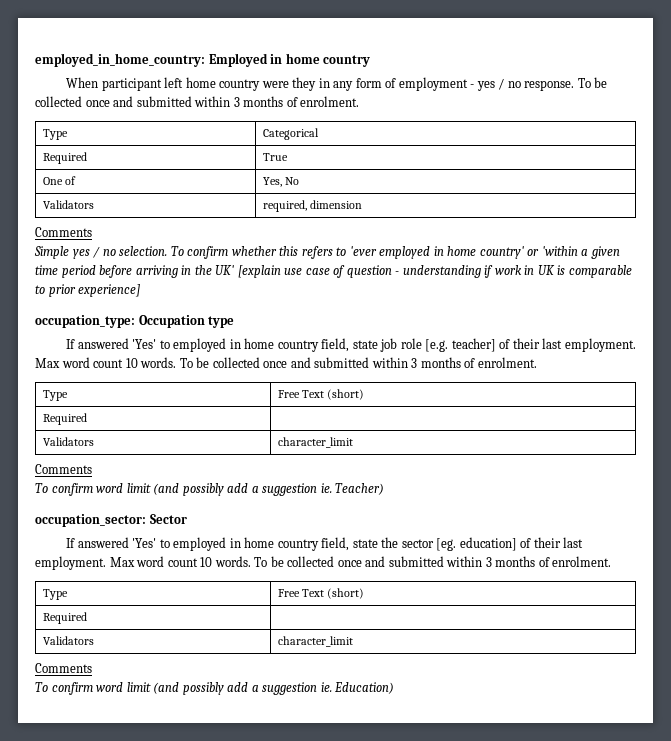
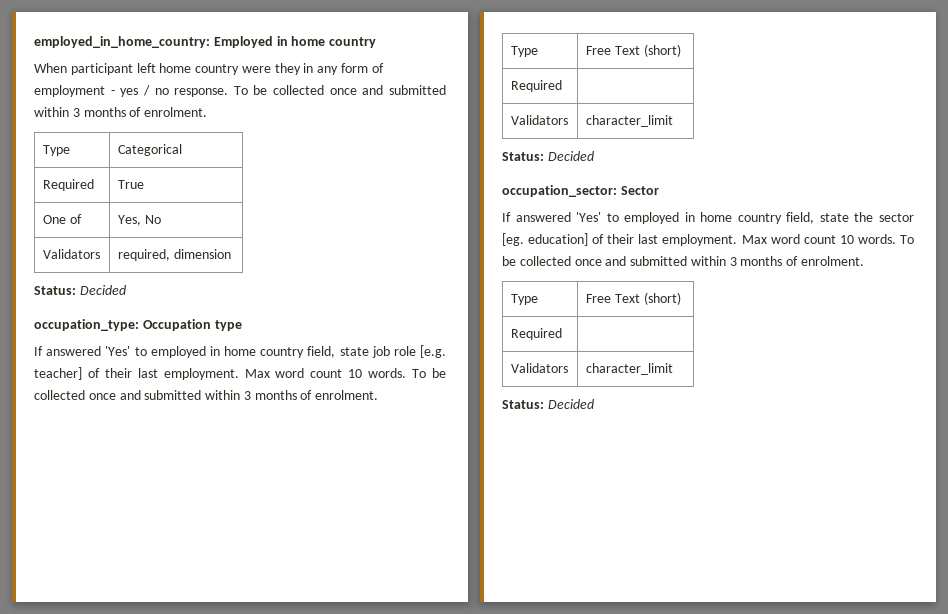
[35,227,92,237] [34,246,620,259] [35,265,632,278] [35,284,141,297] Comments // Simple yes / no selection. To confirm whether this refers to 'ever employed in home country' or 'within a given time period before arriving in the UK' [explain use case of question - understanding if work in UK is comparable to prior experience] -> [34,285,126,295] Status: Decided
[35,464,92,474] [35,483,385,496] Comments // To confirm word limit (and possibly add a suggestion ie. Teacher) -> [502,151,594,161] Status: Decided
[35,663,92,673] [35,682,395,695] Comments // To confirm word limit (and possibly add a suggestion ie. Education) -> [502,399,594,409] Status: Decided

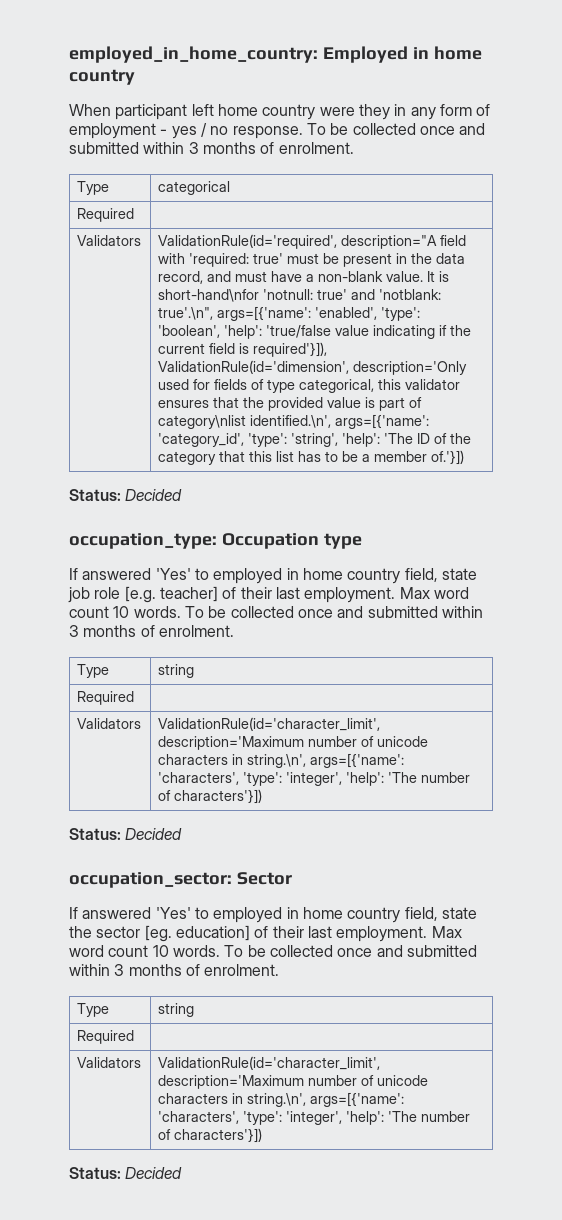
[117,144,182,156] [42,179,94,191] [117,180,144,189] [42,214,82,224] [117,215,161,226] [42,249,100,259] [117,249,231,261] Categorical // Required | True // One of | Yes, No // Validators | required, dimension -> [158,181,231,195] [77,208,135,222] [77,235,142,246] [158,234,467,249] [158,253,466,267] [158,271,450,284] [158,289,442,302] [158,306,421,321] [158,325,472,339] [158,342,328,357] [158,360,468,375] [158,379,461,393] [158,397,423,411] [158,414,430,429] [158,433,472,447] [158,450,465,465] categorical // Required | // Validators | ValidationRule(id='required', description="A field with 'required: true' must be present in the data record, and must have a non-blank value. It is short-hand\nfor 'notnull: true' and 'notblank: true'.\n", args=[{'name': 'enabled', 'type': 'boolean', 'help': 'true/false value indicating if the current field is required'}]), ValidationRule(id='dimension', description='Only used for fields of type categorical, this validator ensures that the provided value is part of category\nlist identified.\n', args=[{'name': 'category_id', 'type': 'string', 'help': 'The ID of the category that this list has to be a member of.'}])
[585,44,681,57] [510,80,562,92] [510,115,568,125] [585,115,673,127] Free Text (short) // Required | // Validators | character_limit -> [158,664,195,678] [77,691,135,705] [77,718,142,729] [158,717,381,731] [158,736,429,750] [158,753,405,768] [158,772,471,786] [158,789,263,804] string // Required | // Validators | ValidationRule(id='character_limit', description='Maximum number of unicode characters in string.\n', args=[{'name': 'characters', 'type': 'integer', 'help': 'The number of characters'}])
[585,292,681,305] [510,328,562,340] [510,363,568,373] [585,363,673,375] Free Text (short) // Required | // Validators | character_limit -> [158,1003,195,1017] [77,1030,135,1044] [77,1057,142,1068] [158,1056,381,1070] [158,1075,429,1089] [158,1092,405,1107] [158,1111,471,1125] [158,1128,263,1143] string // Required | // Validators | ValidationRule(id='character_limit', description='Maximum number of unicode characters in string.\n', args=[{'name': 'characters', 'type': 'integer', 'help': 'The number of characters'}])

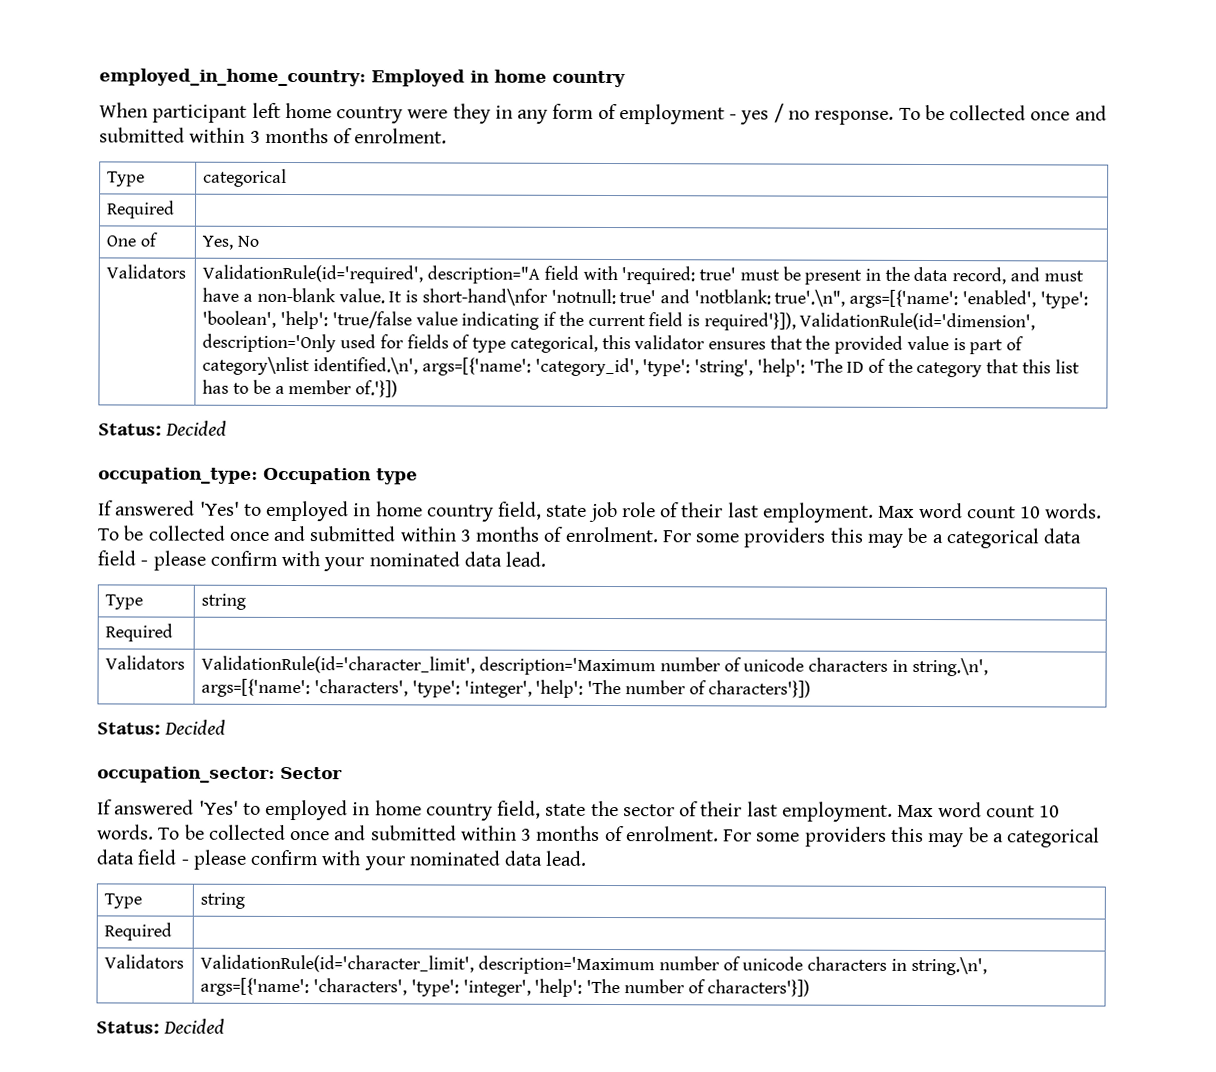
(135, 215) none -> [106,232,159,247] [202,235,260,250] // One of | Yes, No
[124,586,218,603] [e.g. teacher] -> (656, 510) none
(234, 631) none -> [661,527,1083,549] [97,550,547,572] For some providers this may be a categorical data field - please confirm with your nominated data lead.
[144,925,250,942] [eg. education] -> (675, 810) none
(280, 970) none -> [723,826,1101,848] [96,849,588,871] For some providers this may be a categorical data field - please confirm with your nominated data lead.

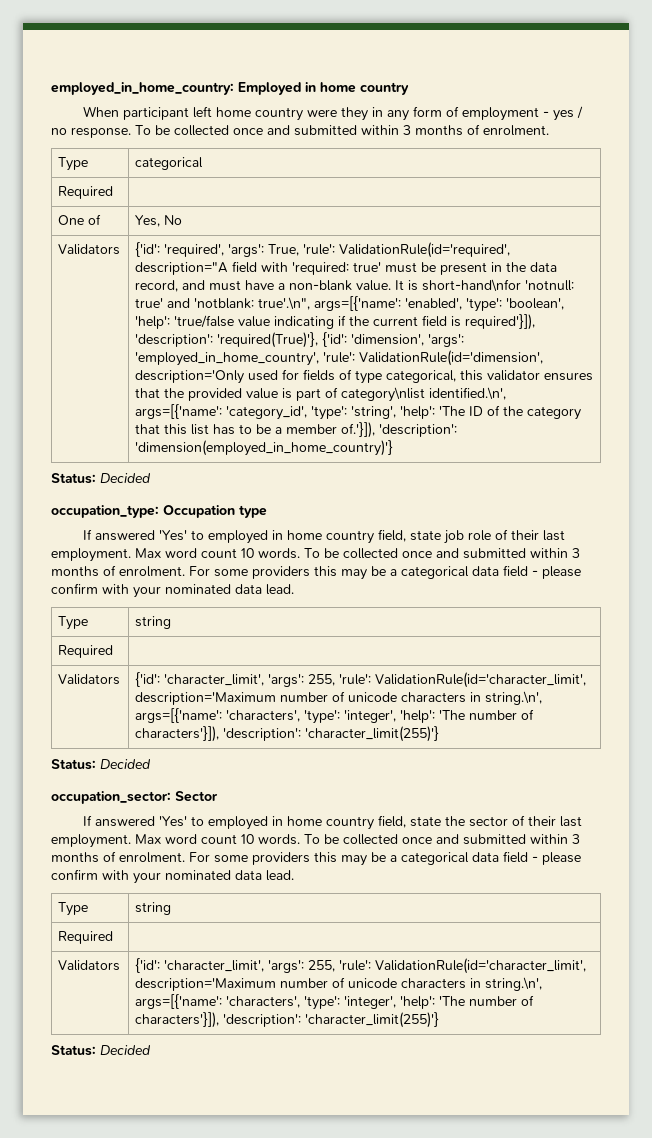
(187, 271) none -> [135,242,336,257] {'id': 'required', 'args': True, 'rule':
(796, 321) none -> [135,332,465,348] [135,352,356,366] 'description': 'required(True)'}, {'id': 'dimension', 'args': 'employed_in_home_country', 'rule':
[355,380,399,398] of.'}]) -> [341,422,458,438] [135,440,394,456] of.'}]), 'description': 'dimension(employed_in_home_country)'}
(186, 662) none -> [135,672,372,687] {'id': 'character_limit', 'args': 255, 'rule':
[708,680,812,698] characters'}]) -> [135,726,440,742] characters'}]), 'description': 'character_limit(255)'}
(185, 961) none -> [135,958,372,973] {'id': 'character_limit', 'args': 255, 'rule':
[707,979,811,997] characters'}]) -> [135,1012,440,1028] characters'}]), 'description': 'character_limit(255)'}

